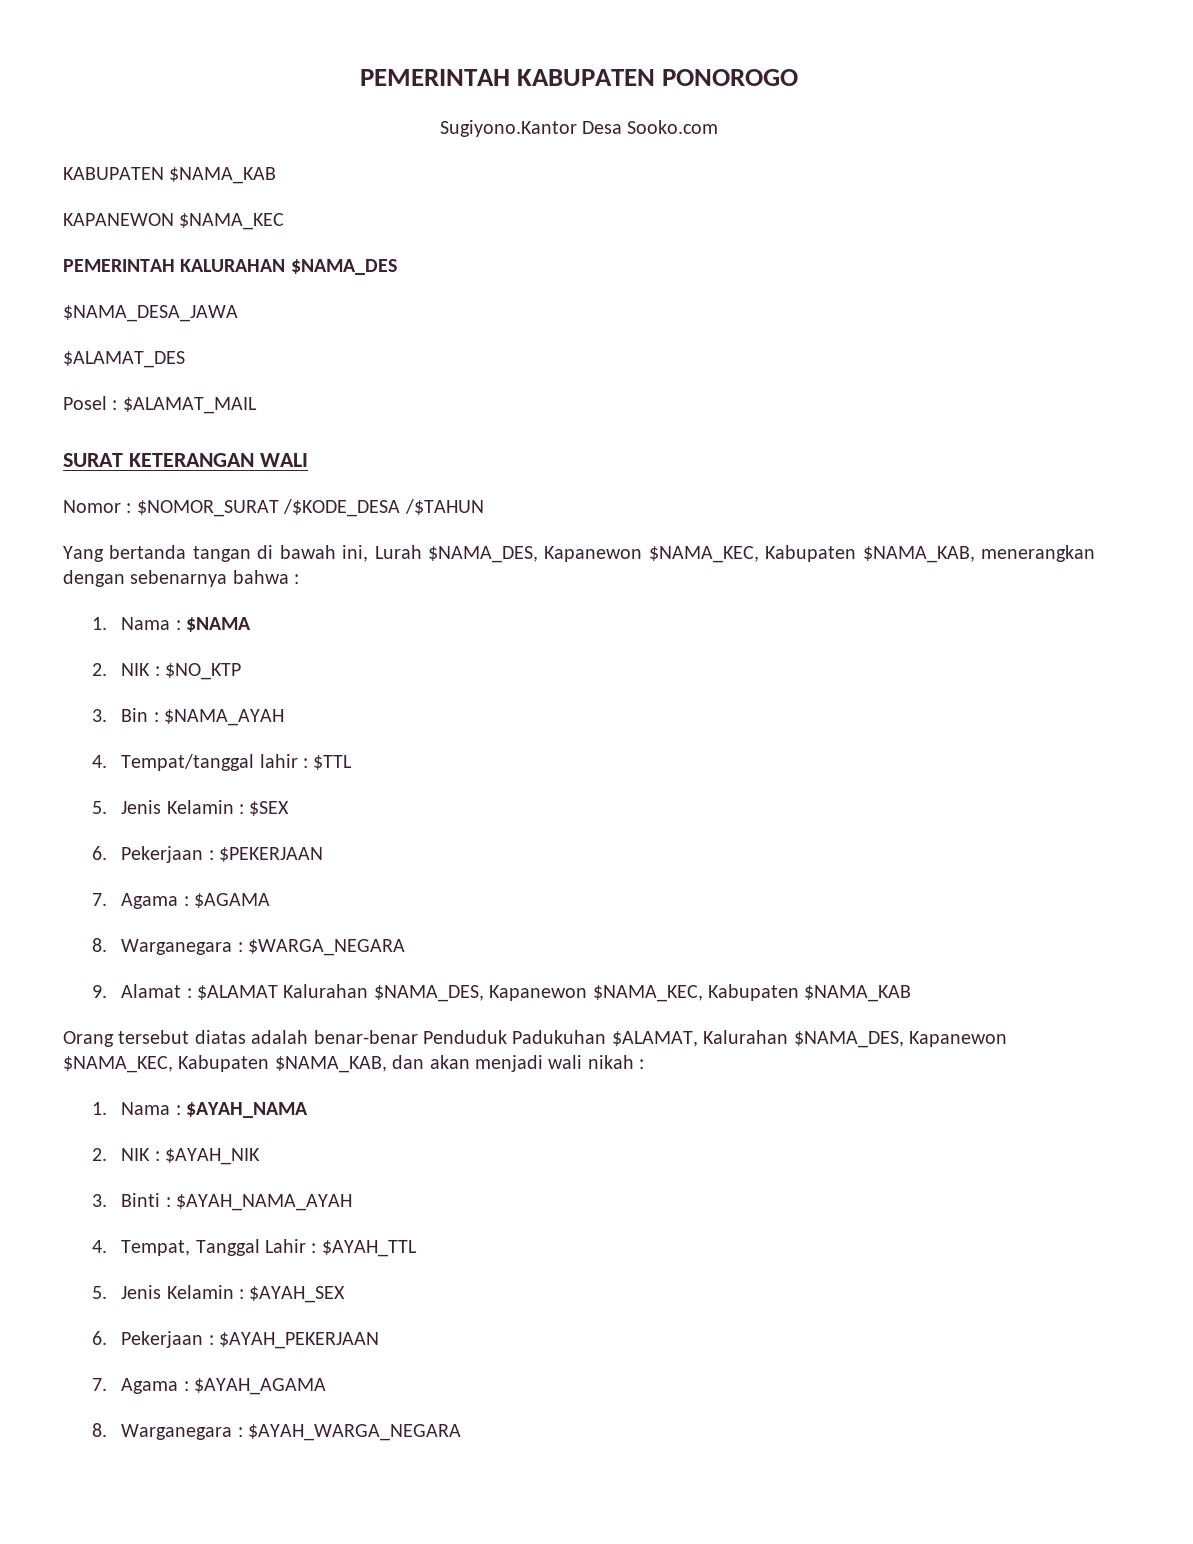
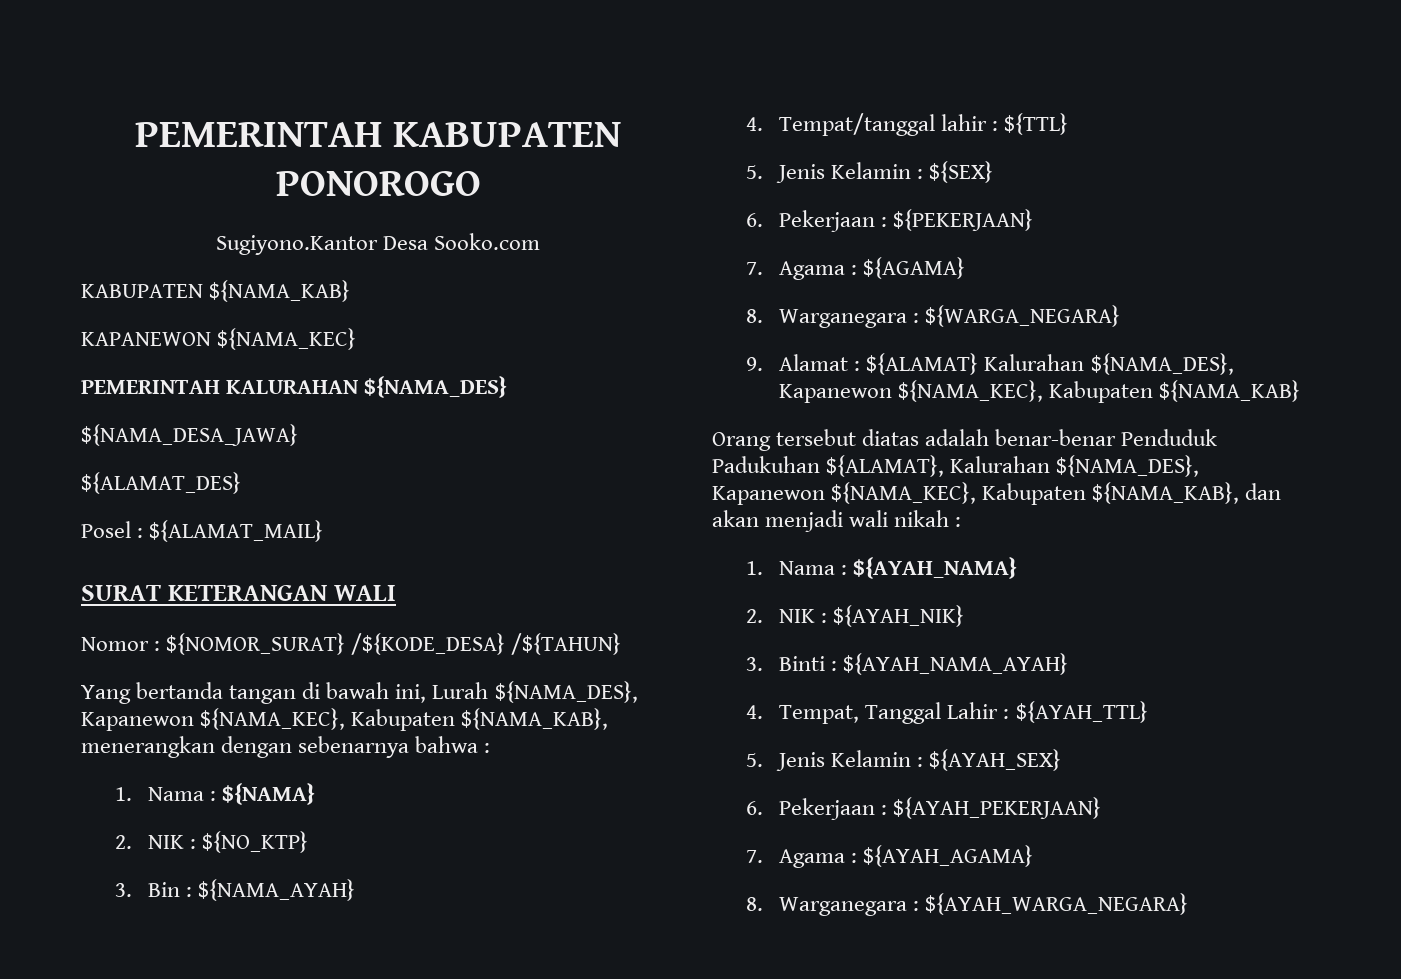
[169,167,277,184] $NAMA_KAB -> [209,280,351,302] ${NAMA_KAB}
[179,213,285,230] $NAMA_KEC -> [217,328,357,350] ${NAMA_KEC}
[290,259,397,275] [63,305,238,322] [63,351,185,368] $NAMA_DES // $NAMA_DESA_JAWA // $ALAMAT_DES -> [364,376,508,398] [81,424,298,446] [81,472,241,494] ${NAMA_DES} // ${NAMA_DESA_JAWA} // ${ALAMAT_DES}
[122,397,257,414] $ALAMAT_MAIL -> [149,520,324,542] ${ALAMAT_MAIL}
[136,499,484,517] $NOMOR_SURAT /$KODE_DESA /$TAHUN -> [166,633,622,655] ${NOMOR_SURAT} /${KODE_DESA} /${TAHUN}
[427,545,975,563] $NAMA_DES, Kapanewon $NAMA_KEC, Kabupaten $NAMA_KAB, -> [494,681,638,703] [81,708,609,731] ${NAMA_DES}, Kapanewon ${NAMA_KEC}, Kabupaten ${NAMA_KAB},
[185,617,251,632] [92,663,241,680] $NAMA // 2. NIK : $NO_KTP -> [222,783,316,805] [114,831,309,853] ${NAMA} // 2. NIK : ${NO_KTP}
[163,709,284,726] $NAMA_AYAH -> [198,879,356,901] ${NAMA_AYAH}
[313,755,353,770] [92,800,290,816] [92,846,323,863] [92,893,270,909] [92,938,405,956] $TTL // 5. Jenis Kelamin : $SEX // 6. Pekerjaan : $PEKERJAAN // 7. Agama : $AGAMA // 8. Warganegara : $WARGA_NEGARA -> [1004,113,1069,135] [745,161,994,183] [745,209,1034,232] [745,257,966,280] [745,305,1121,328] ${TTL} // 5. Jenis Kelamin : ${SEX} // 6. Pekerjaan : ${PEKERJAAN} // 7. Agama : ${AGAMA} // 8. Warganegara : ${WARGA_NEGARA}
[196,984,912,1002] $ALAMAT Kalurahan $NAMA_DES, Kapanewon $NAMA_KEC, Kabupaten $NAMA_KAB -> [866,353,1234,375] [779,380,1301,403] ${ALAMAT} Kalurahan ${NAMA_DES}, Kapanewon ${NAMA_KEC}, Kabupaten ${NAMA_KAB}
[611,1030,1007,1048] [63,1055,387,1073] $ALAMAT, Kalurahan $NAMA_DES, Kapanewon $NAMA_KEC, Kabupaten $NAMA_KAB, -> [826,455,1200,477] [712,482,1240,505] ${ALAMAT}, Kalurahan ${NAMA_DES}, Kapanewon ${NAMA_KEC}, Kabupaten ${NAMA_KAB},
[185,1102,308,1118] [92,1148,260,1165] $AYAH_NAMA // 2. NIK : $AYAH_NIK -> [853,557,1018,579] [745,605,965,627] ${AYAH_NAMA} // 2. NIK : ${AYAH_NIK}
[175,1194,352,1211] $AYAH_NAMA_AYAH -> [843,653,1069,675] ${AYAH_NAMA_AYAH}
[321,1240,417,1257] [92,1285,346,1303] [92,1331,379,1349] [92,1378,326,1395] [92,1423,461,1441] $AYAH_TTL // 5. Jenis Kelamin : $AYAH_SEX // 6. Pekerjaan : $AYAH_PEKERJAAN // 7. Agama : $AYAH_AGAMA // 8. Warganegara : $AYAH_WARGA_NEGARA -> [1015,701,1148,723] [745,749,1062,771] [745,797,1102,820] [745,845,1034,868] [745,893,1189,916] ${AYAH_TTL} // 5. Jenis Kelamin : ${AYAH_SEX} // 6. Pekerjaan : ${AYAH_PEKERJAAN} // 7. Agama : ${AYAH_AGAMA} // 8. Warganegara : ${AYAH_WARGA_NEGARA}

